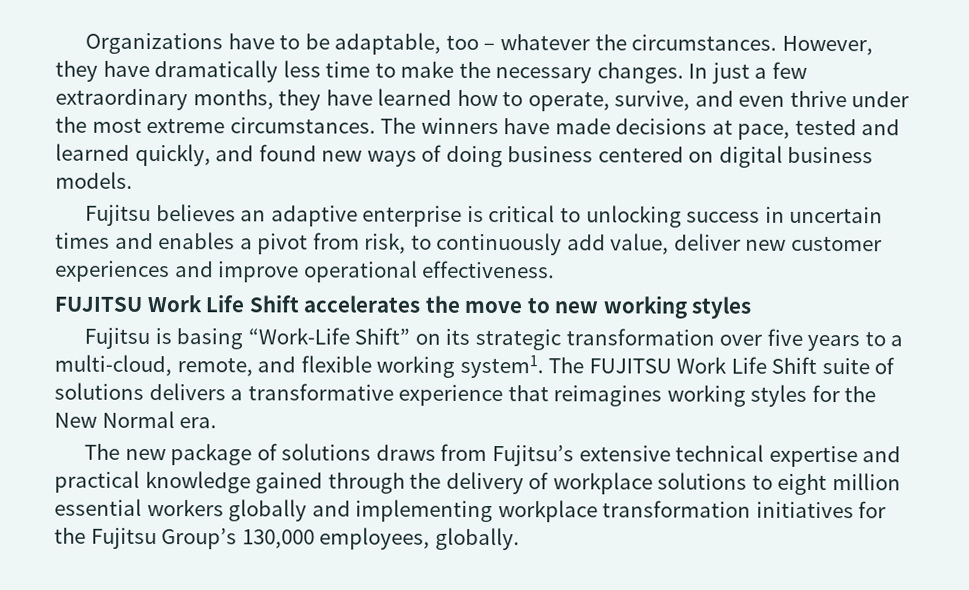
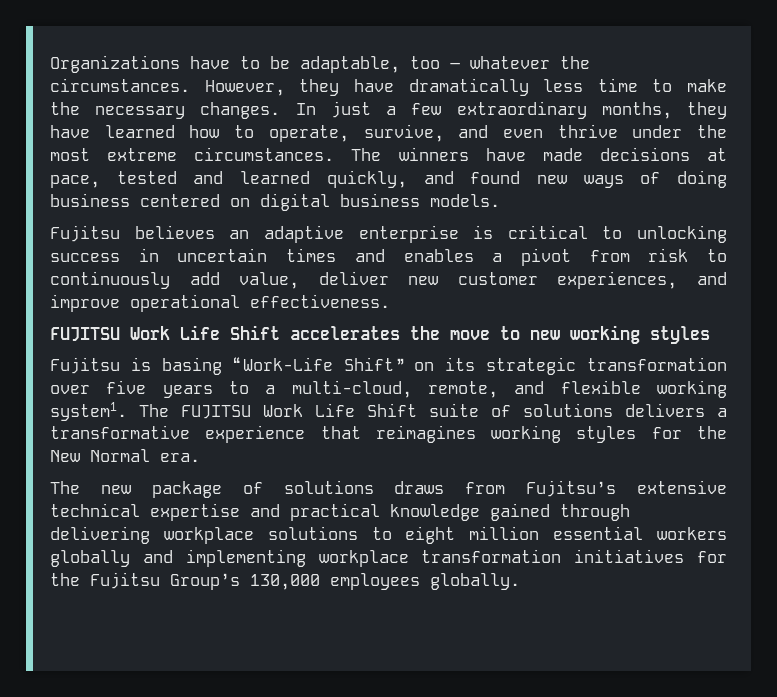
[364,232,407,254] risk, -> [648,248,689,262] risk
[55,260,170,283] experiences -> [557,271,678,289] experiences,
[409,471,550,495] the delivery of -> [50,526,150,544] delivering
[319,527,431,550] employees, -> [330,573,420,590] employees

